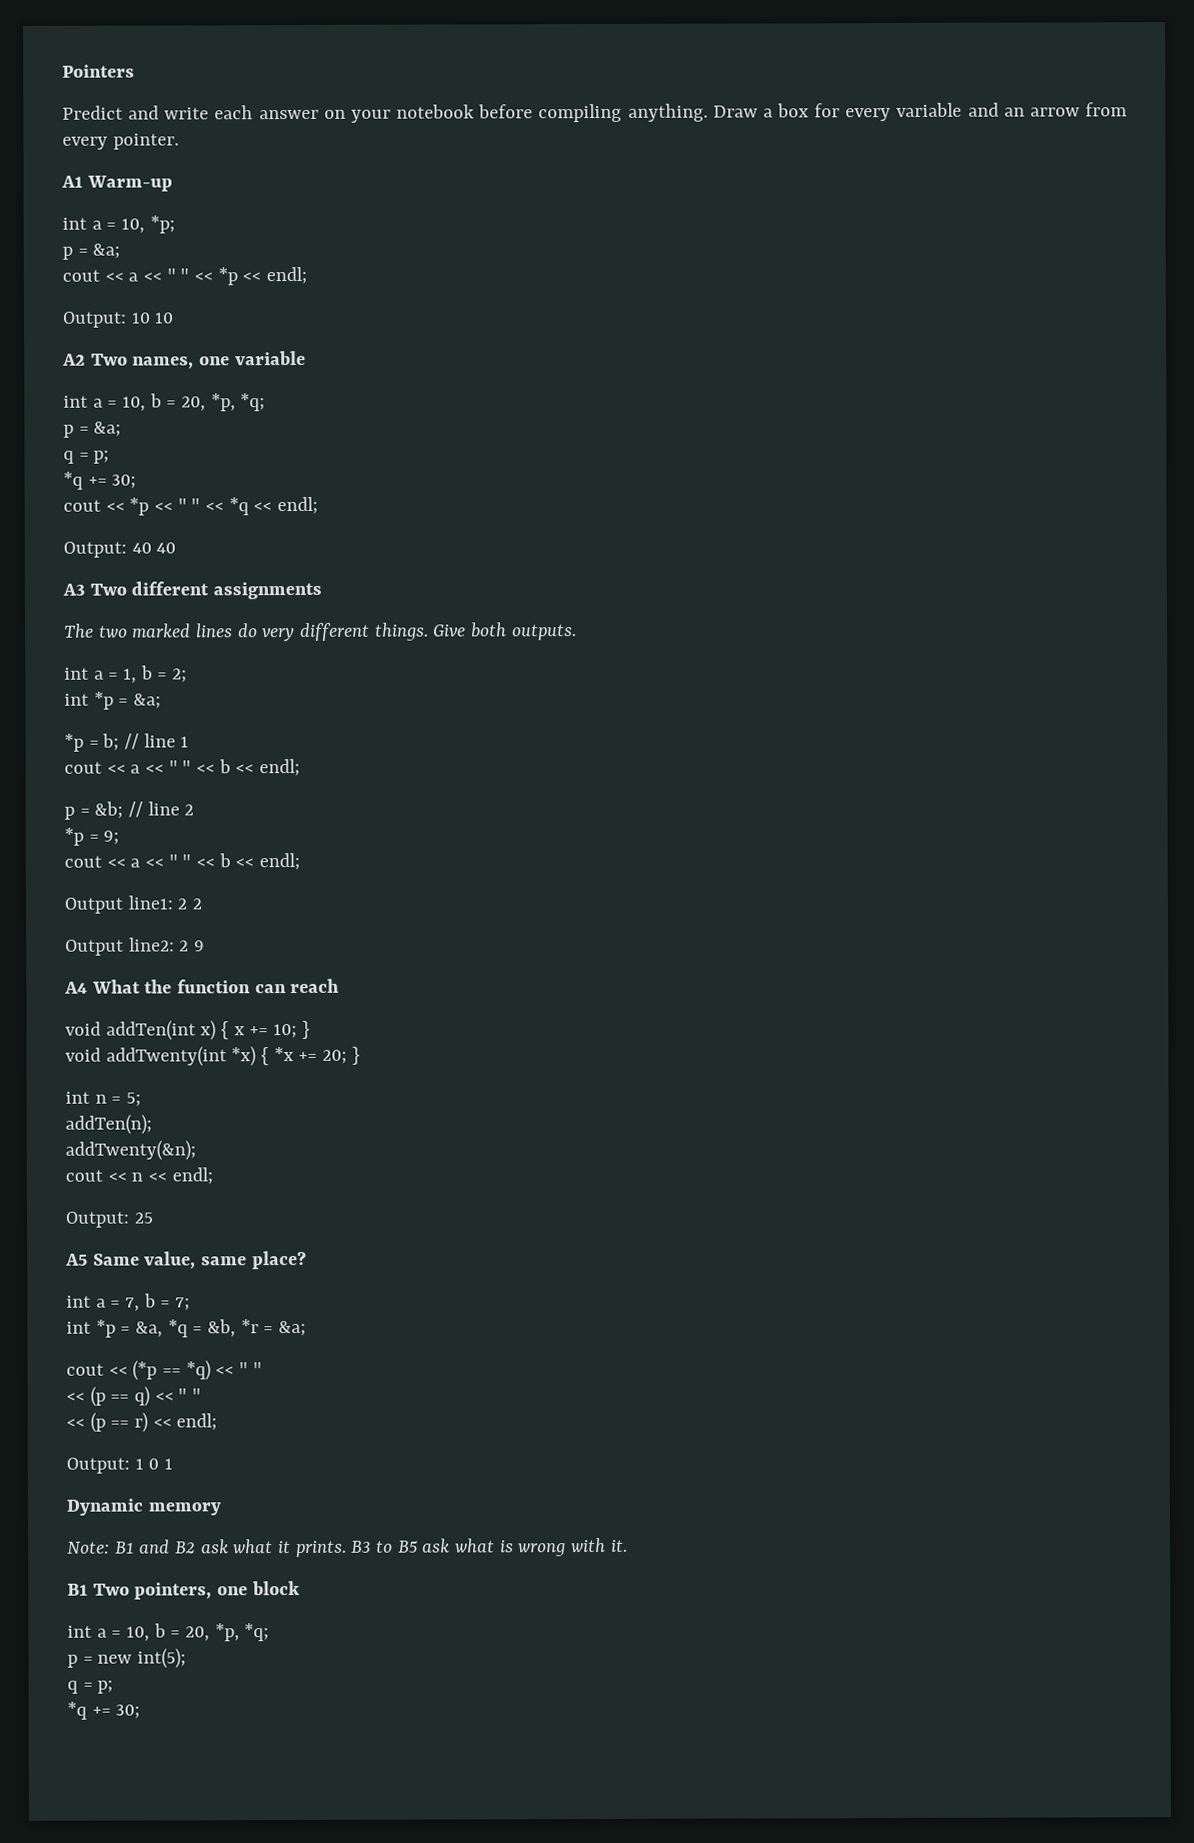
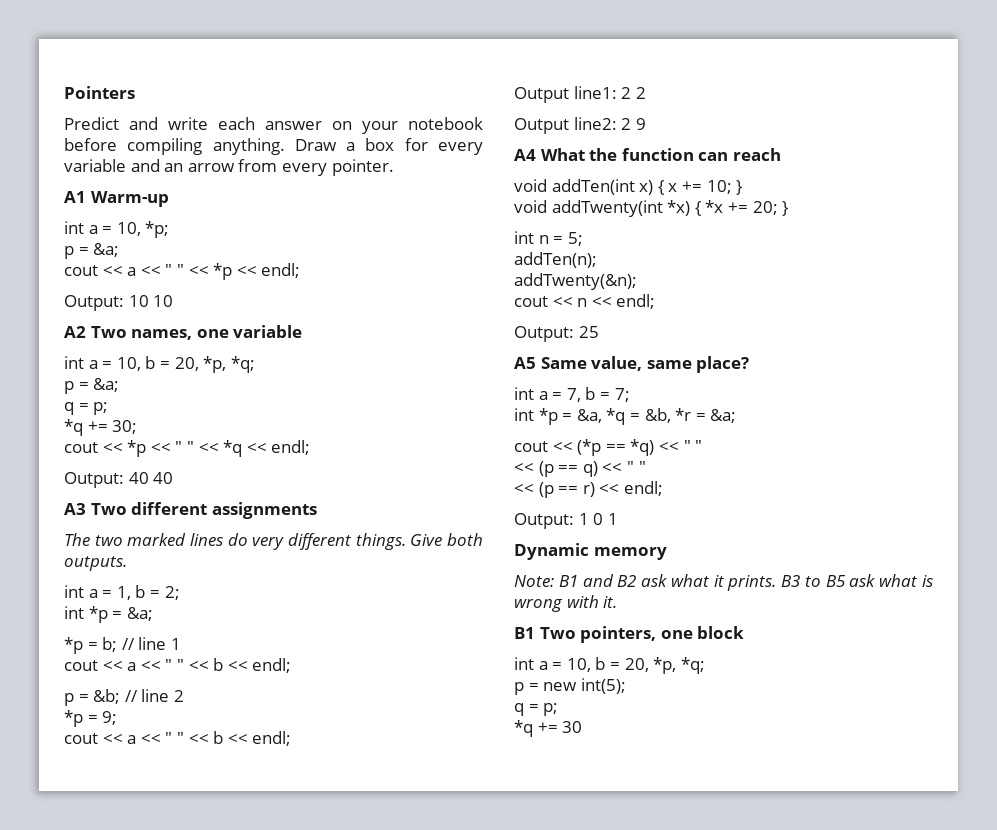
[115,1704,141,1719] 30; -> [562,721,583,733] 30

